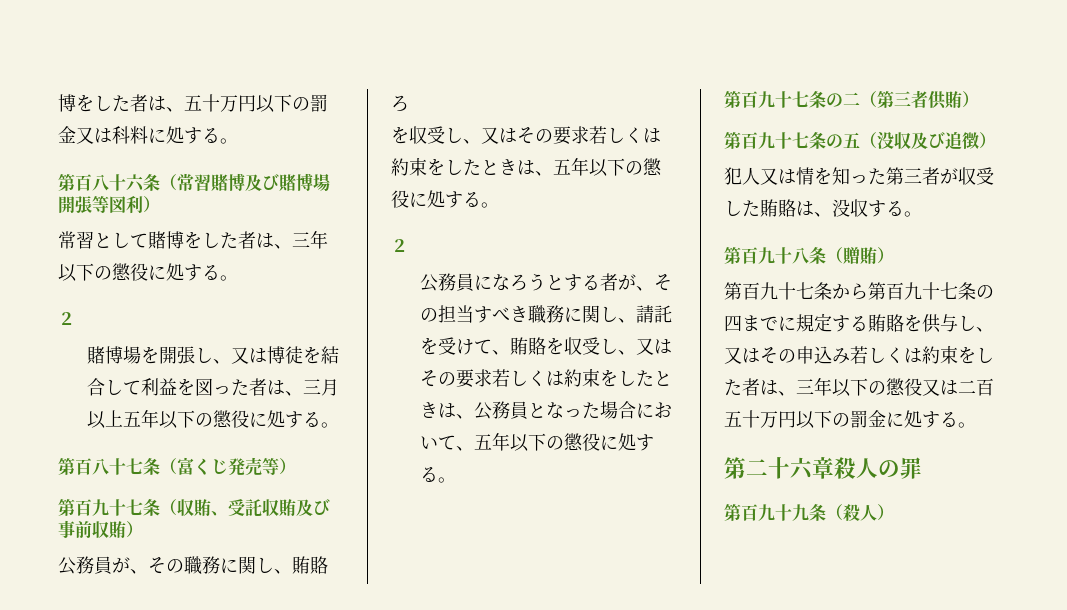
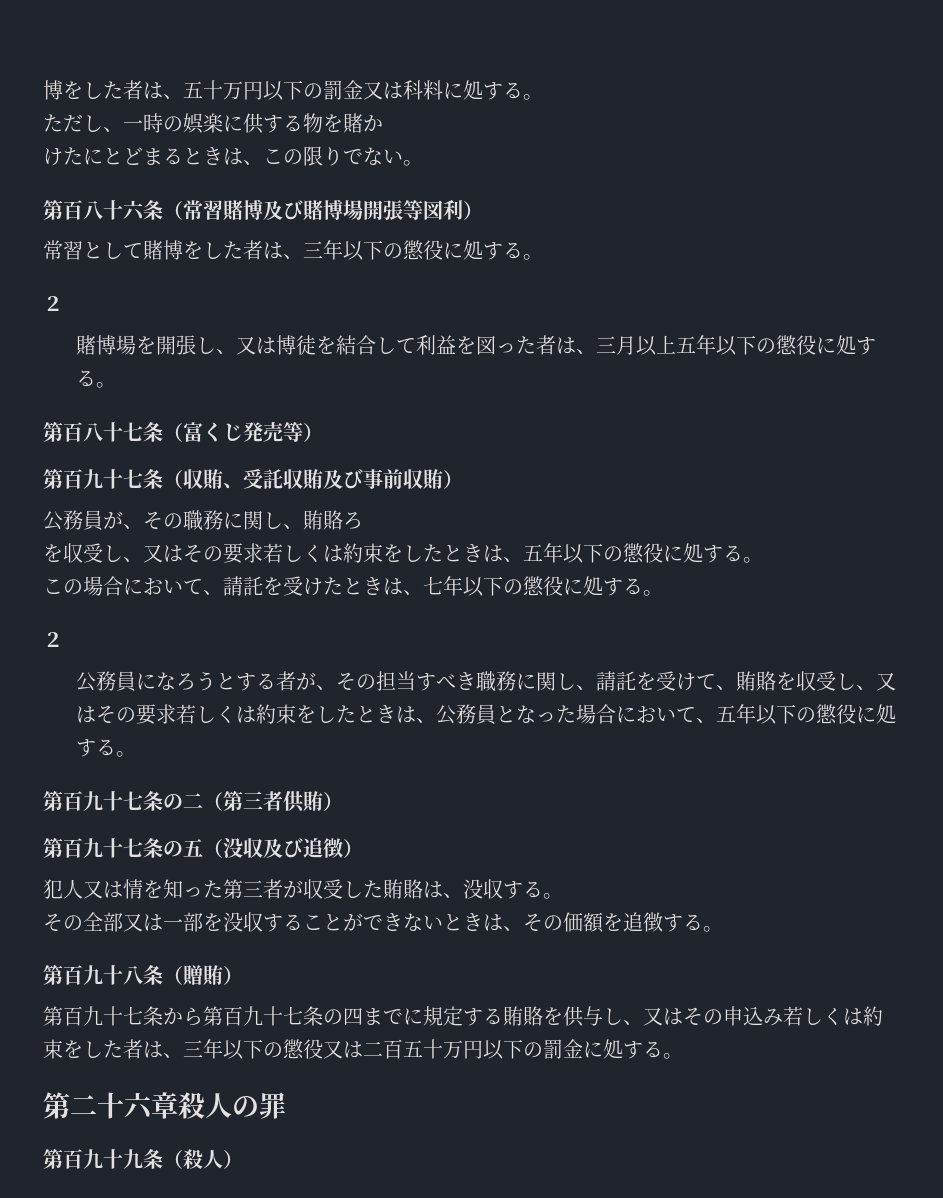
(238, 141) none -> [43,113,383,134] [43,146,423,166] // ただし、一時の娯楽に供する物を賭か // けたにとどまるときは、この限りでない。
(499, 205) none -> [43,576,663,597] // この場合において、請託を受けたときは、七年以下の懲役に処する。
(922, 214) none -> [43,912,723,933] // その全部又は一部を没収することができないときは、その価額を追徴する。

